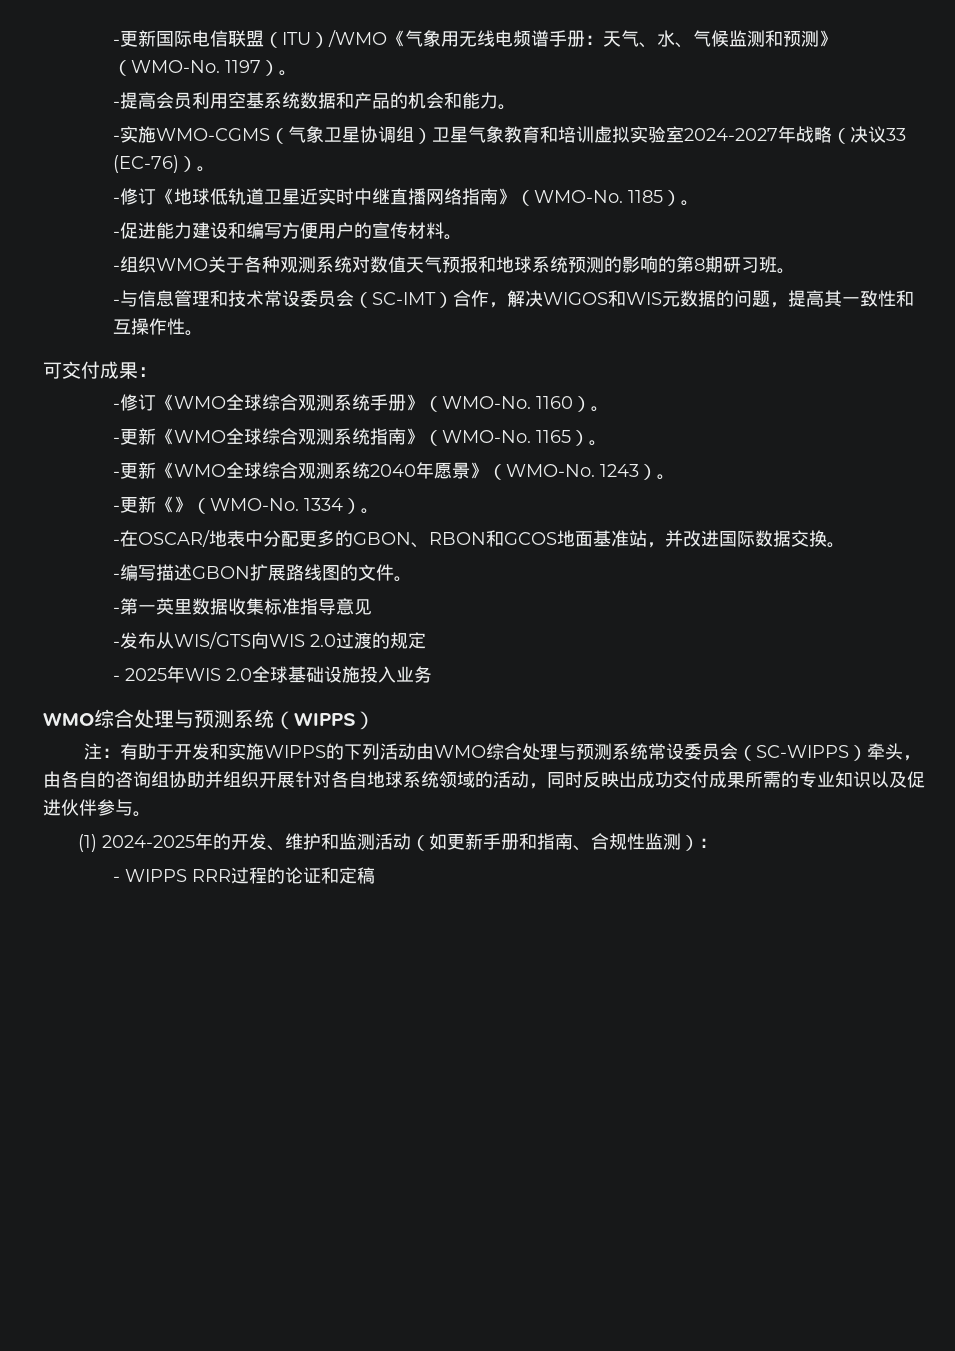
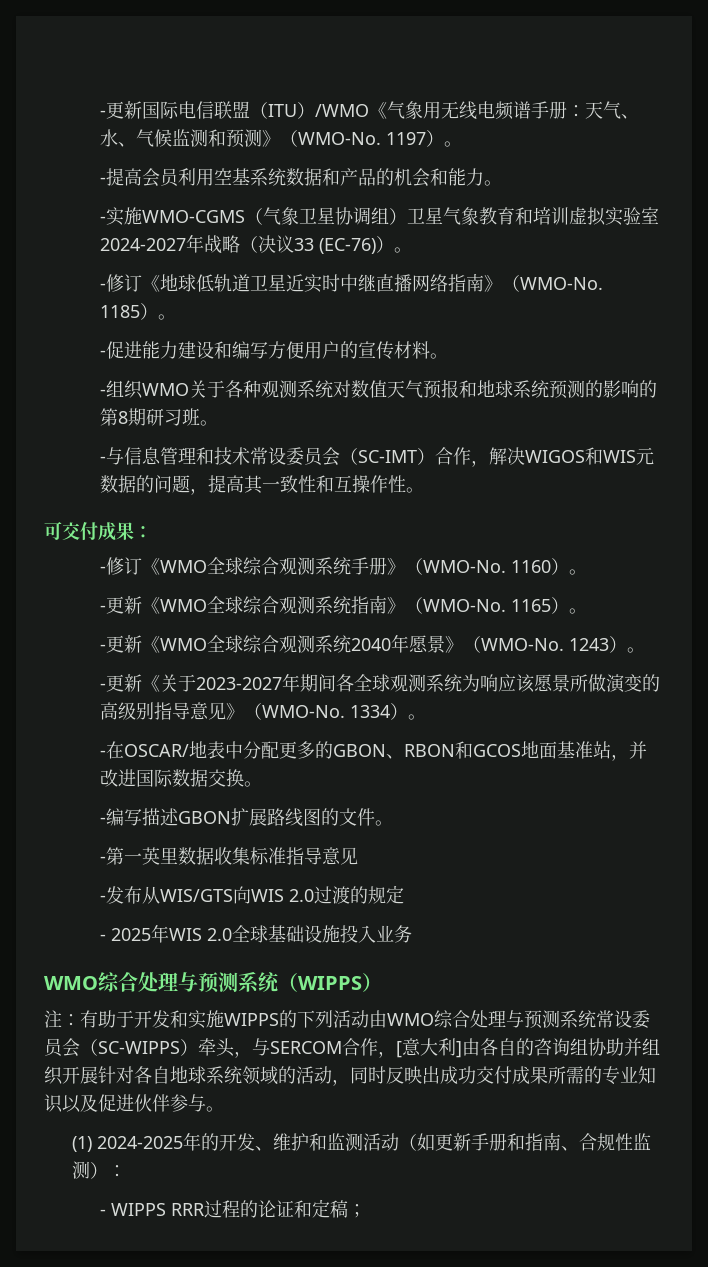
(175, 504) none -> [160,673,661,693] [100,702,227,720] 关于2023-2027年期间各全球观测系统为响应该愿景所做演变的高级别指导意见
(921, 758) none -> [252,1038,462,1058] 与SERCOM合作，[意大利]
(376, 875) none -> [348,1204,367,1218] ；

